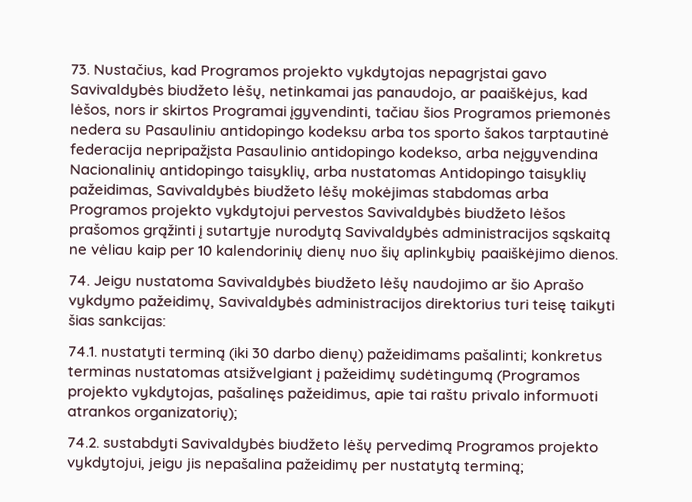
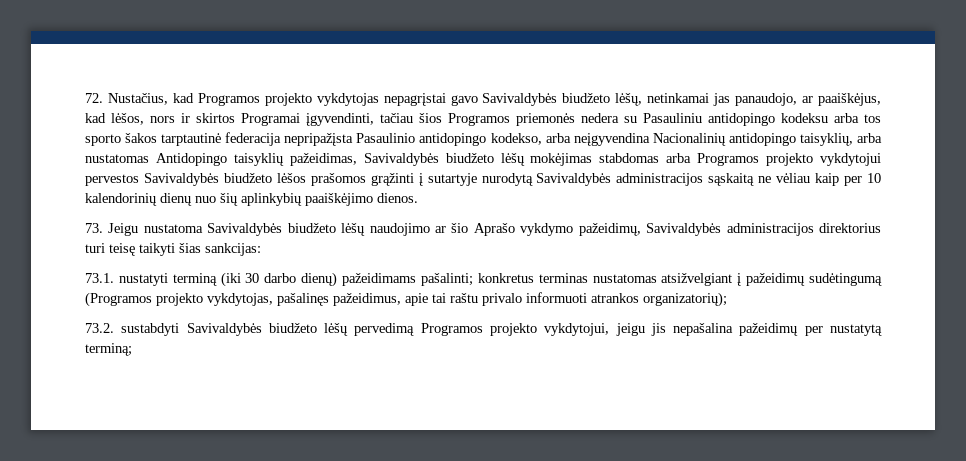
[70,64,90,75] 73. -> [85,93,103,103] 72.
[68,275,90,286] 74. -> [85,223,103,233] 73.
[67,346,98,357] 74.1. -> [85,273,114,283] 73.1.
[67,437,100,448] 74.2. -> [85,323,114,333] 73.2.

